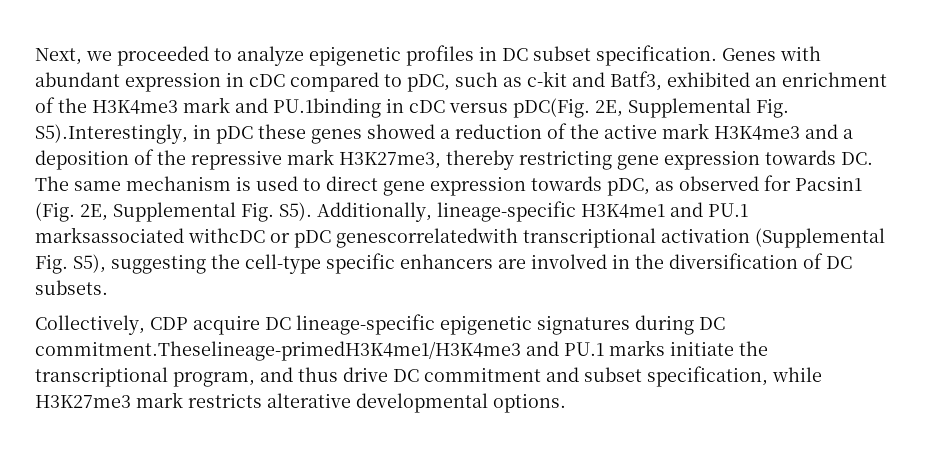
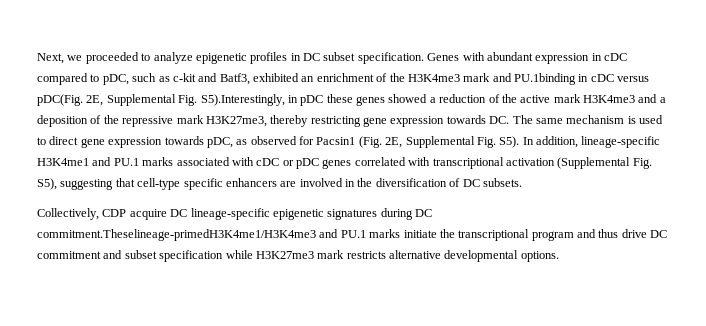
[317,202,432,222] Additionally, -> [522,136,578,148] In addition,
[35,227,518,248] marksassociated withcDC or pDC genescorrelatedwith -> [142,157,431,169] marks associated with cDC or pDC genes correlated with
[211,254,240,269] the -> [115,178,135,187] that
[173,372,255,387] program, -> [531,231,574,241] program
[647,366,768,387] specification, -> [159,250,224,262] specification
[267,393,351,408] alterative -> [389,250,441,259] alternative

